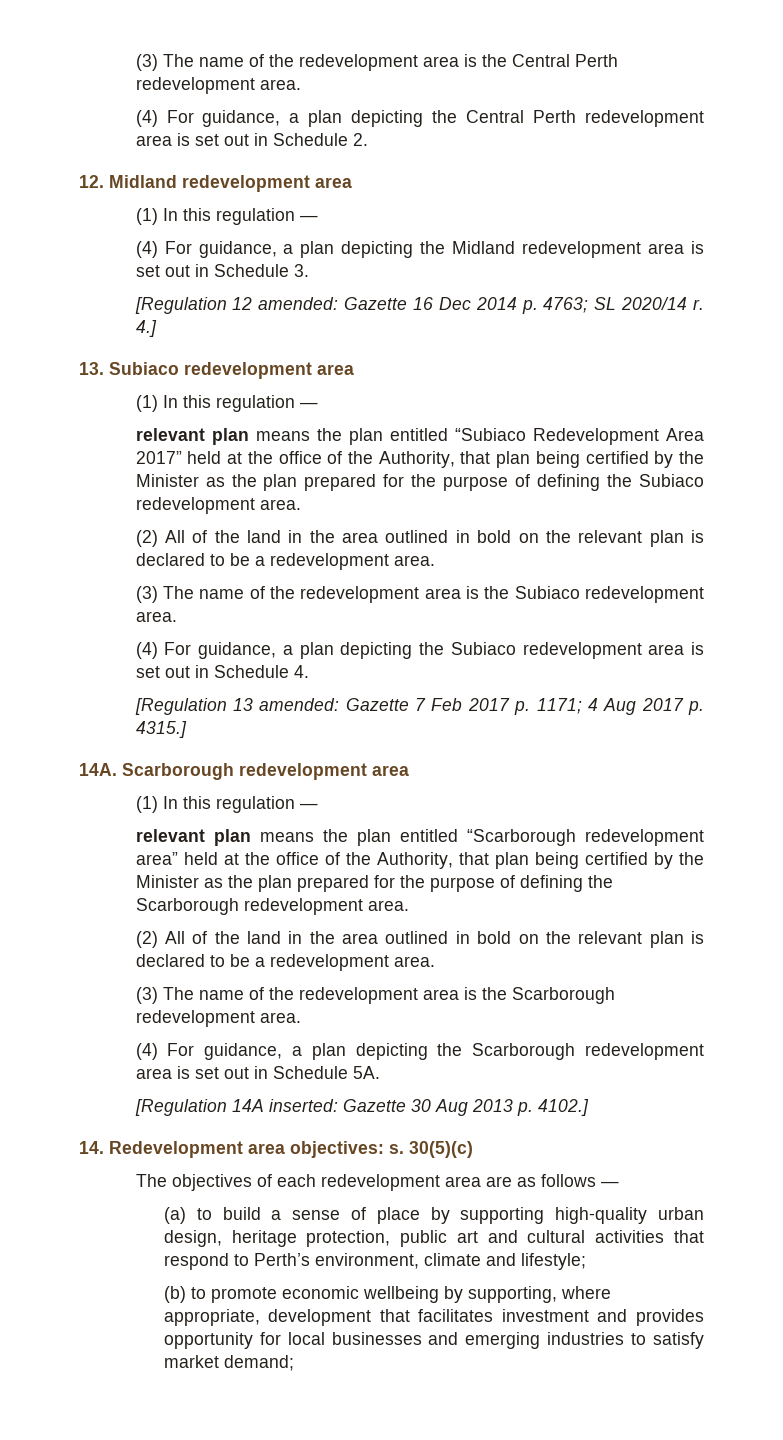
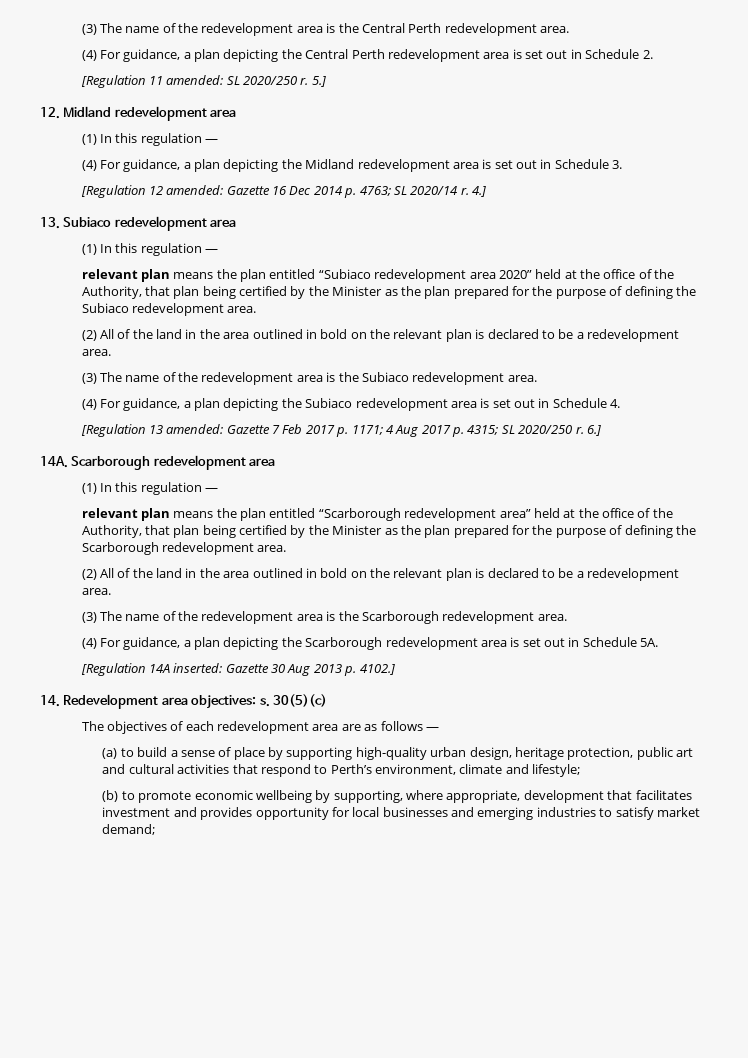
(368, 139) none -> [80,75,326,88] // [Regulation 11 amended: SL 2020/250 r. 5.]
[532,428,705,445] [135,451,182,464] Redevelopment Area 2017” -> [374,269,532,282] redevelopment area 2020”
[135,721,187,738] 4315.] -> [467,425,601,436] 4315; SL 2020/250 r. 6.]

